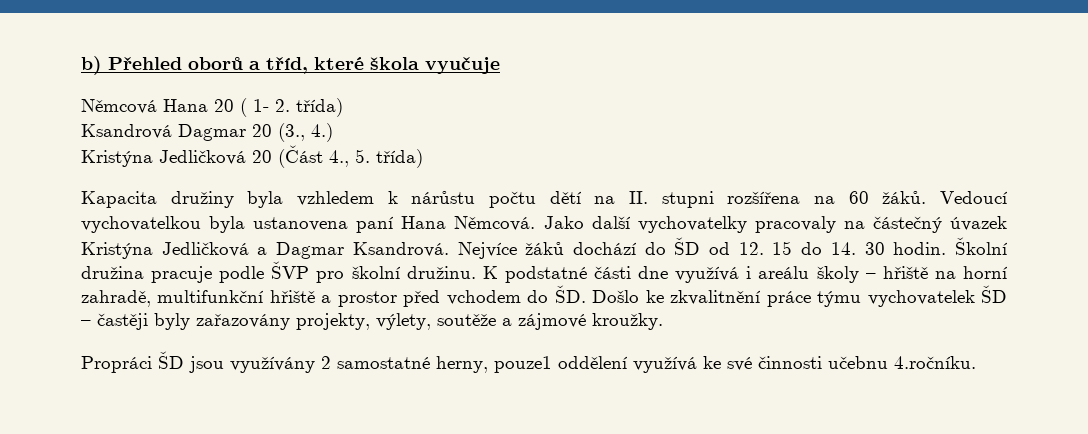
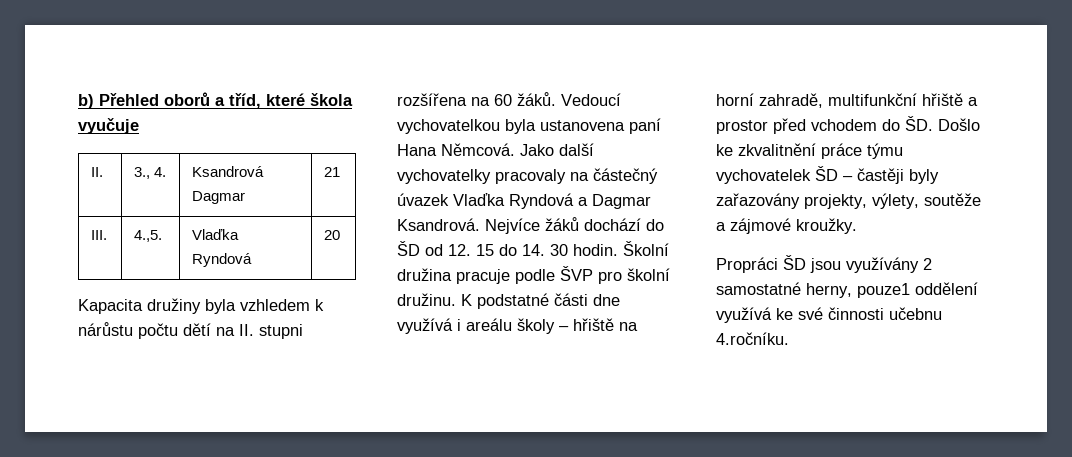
[81,98,343,117] [81,123,333,142] [81,145,423,168] // Němcová Hana 20 ( 1- 2. třída) // Ksandrová Dagmar 20 (3., 4.) // Kristýna Jedličková 20 (Část 4., 5. třída) -> [91,167,104,177] [134,167,167,179] [192,166,265,177] [192,191,246,204] [324,167,341,177] [91,230,108,240] [134,230,163,242] [192,229,240,240] [192,253,253,267] [324,230,341,240] // II. | 3., 4. | Ksandrová Dagmar | 21 // III. | 4.,5. | Vlaďka Ryndová | 20
[81,242,249,259] Kristýna Jedličková -> [453,193,574,209] Vlaďka Ryndová

